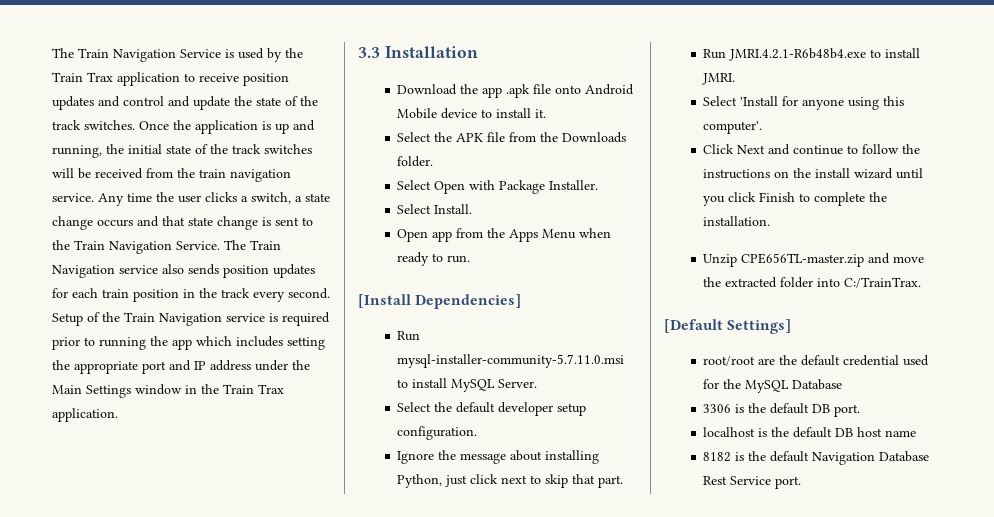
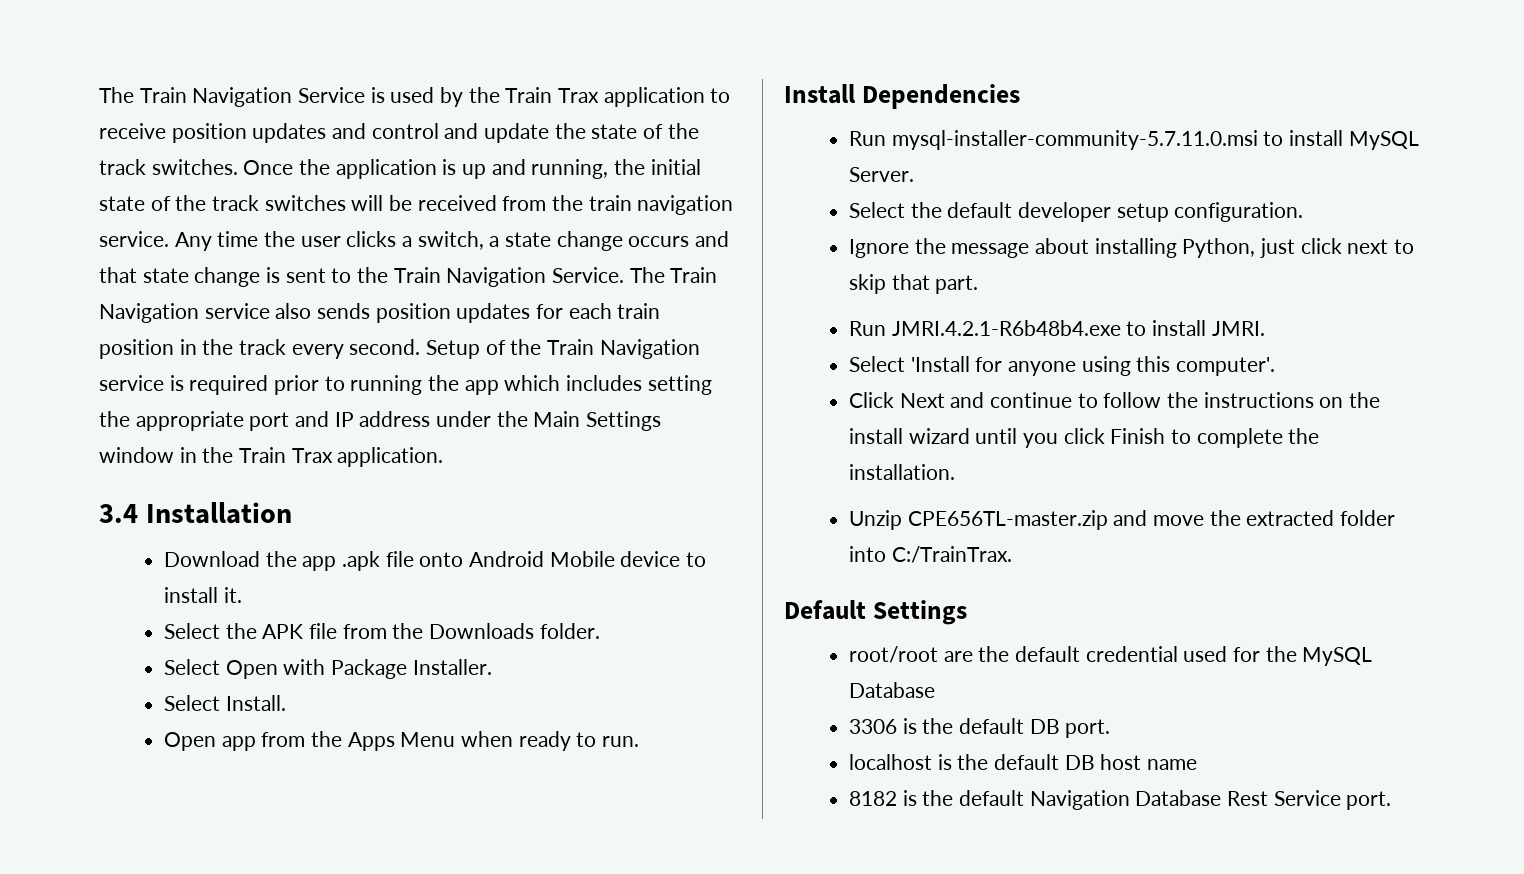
[358,47,380,58] 3.3 -> [99,504,138,523] 3.4
[358,294,522,309] [Install Dependencies] -> [784,84,1020,109] Install Dependencies
[664,319,792,334] [Default Settings] -> [784,600,967,625] Default Settings

